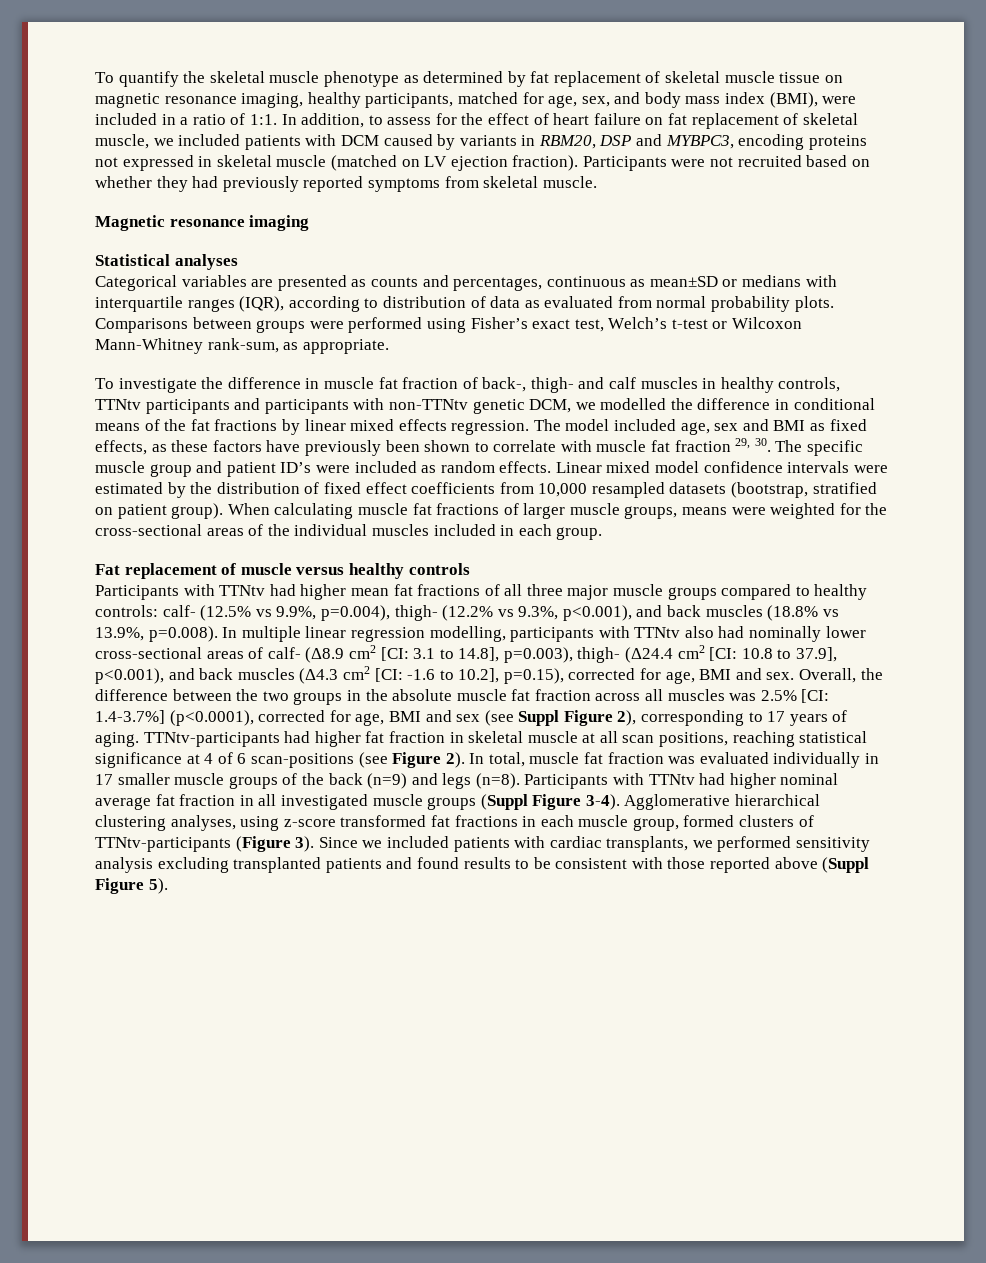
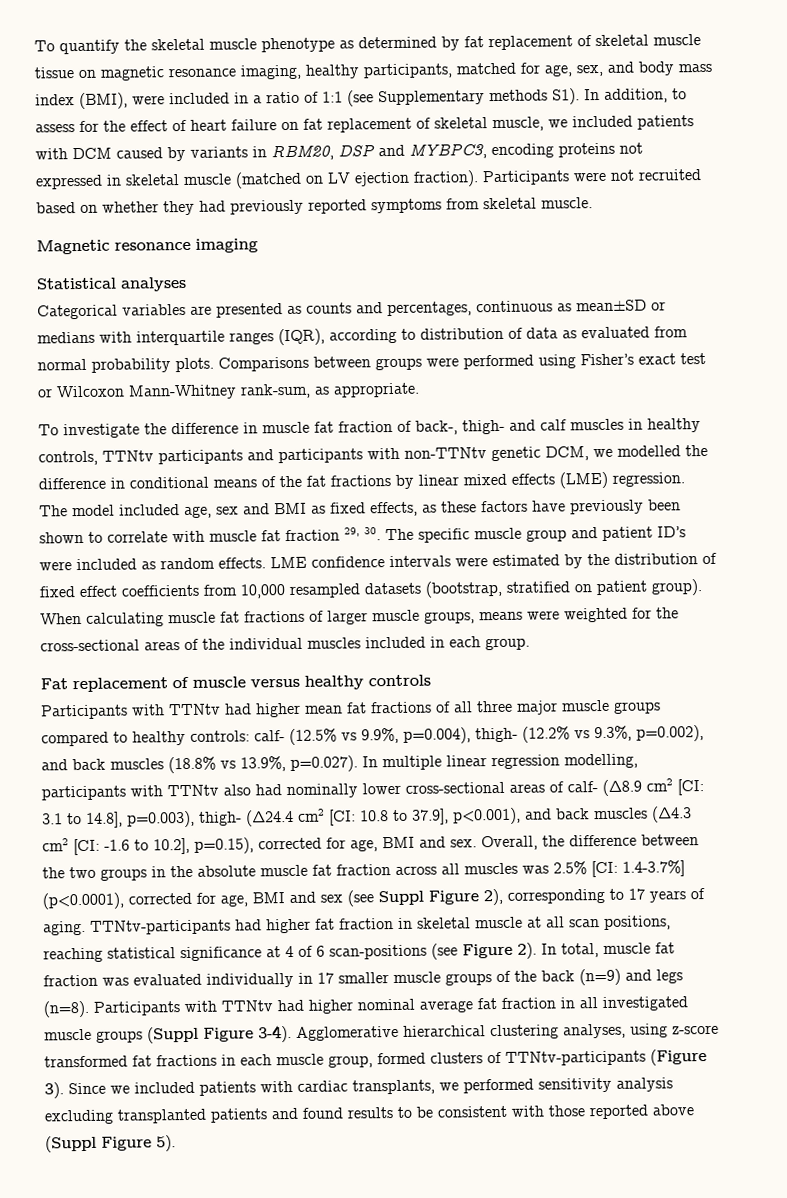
[249,114,277,125] 1:1. -> [322,88,580,107] 1:1 (see Supplementary methods S1).
[574,317,708,332] test, Welch’s t-test -> [680,352,706,365] test
(447, 425) none -> [559,471,608,489] (LME)
[555,461,700,473] Linear mixed model -> [270,556,307,569] LME
[562,605,632,621] p<0.001), -> [636,725,704,742] p=0.002),
[148,626,218,642] p=0.008). -> [290,755,358,772] p=0.027).

